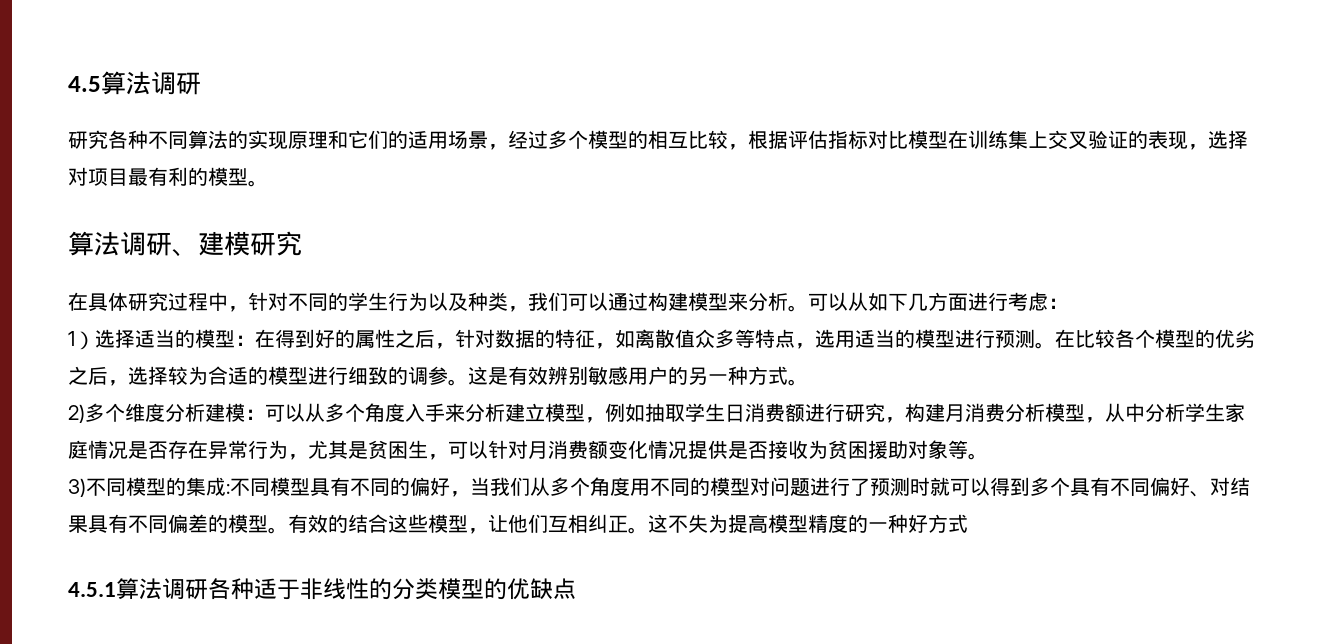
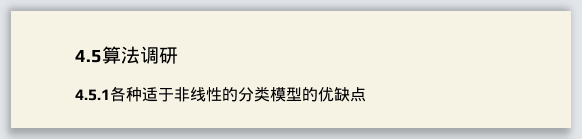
[68,130,1248,150] [68,167,268,187] [68,231,302,257] [68,292,1068,312] [68,329,1255,350] [68,366,808,386] [68,403,1245,423] [68,440,988,460] [68,477,1250,497] [68,514,968,534] // 研究各种不同算法的实现原理和它们的适用场景，经过多个模型的相互比较，根据评估指标对比模型在训练集上交叉验证的表现，选择对项目最有利的模型。 // 算法调研、建模研究 // 在具体研究过程中，针对不同的学生行为以及种类，我们可以通过构建模型来分析。可以从如下几方面进行考虑： // 1）选择适当的模型：在得到好的属性之后，针对数据的特征，如离散值众多等特点，选用适当的模型进行预测。在比较各个模型的优劣之后，选择较为合适的模型进行细致的调参。这是有效辨别敏感用户的另一种方式。 // 2)多个维度分析建模：可以从多个角度入手来分析建立模型，例如抽取学生日消费额进行研究，构建月消费分析模型，从中分析学生家庭情况是否存在异常行为，尤其是贫困生，可以针对月消费额变化情况提供是否接收为贫困援助对象等。 // 3)不同模型的集成:不同模型具有不同的偏好，当我们从多个角度用不同的模型对问题进行了预测时就可以得到多个具有不同偏好、对结果具有不同偏差的模型。有效的结合这些模型，让他们互相纠正。这不失为提高模型精度的一种好方式 -> (178, 55) none
[116,578,208,600] 算法调研 -> (110, 95) none

